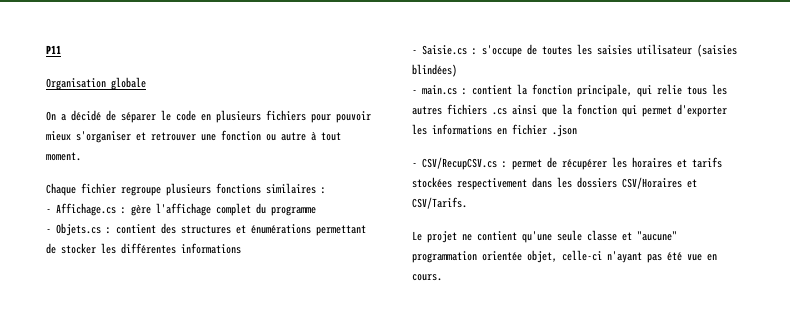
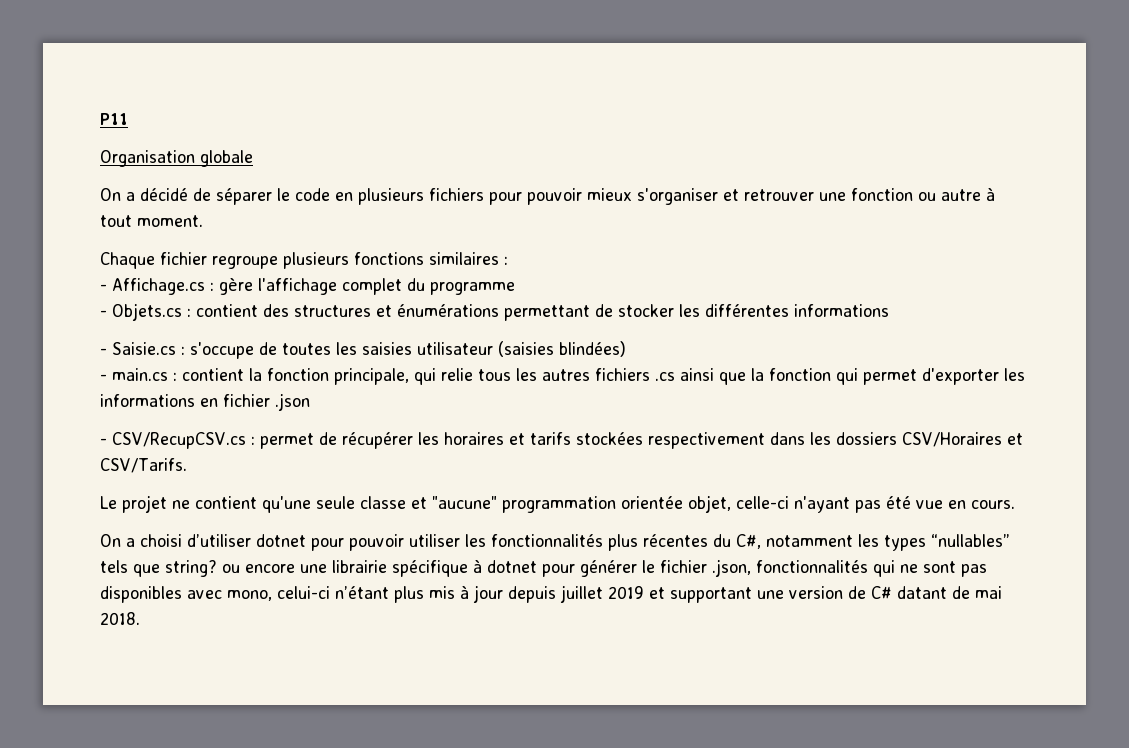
(442, 277) none -> [100,534,1010,551] [100,559,987,577] [100,585,1002,603] [100,612,140,625] // On a choisi d’utiliser dotnet pour pouvoir utiliser les fonctionnalités plus récentes du C#, notamment les types “nullables” tels que string? ou encore une librairie spécifique à dotnet pour générer le fichier .json, fonctionnalités qui ne sont pas disponibles avec mono, celui-ci n’étant plus mis à jour depuis juillet 2019 et supportant une version de C# datant de mai 2018.

